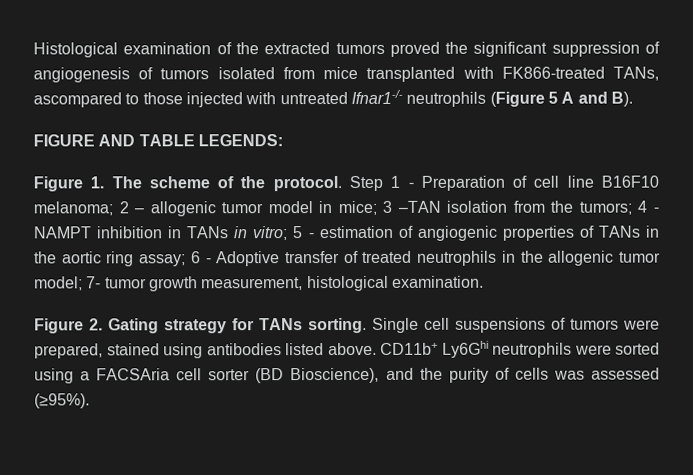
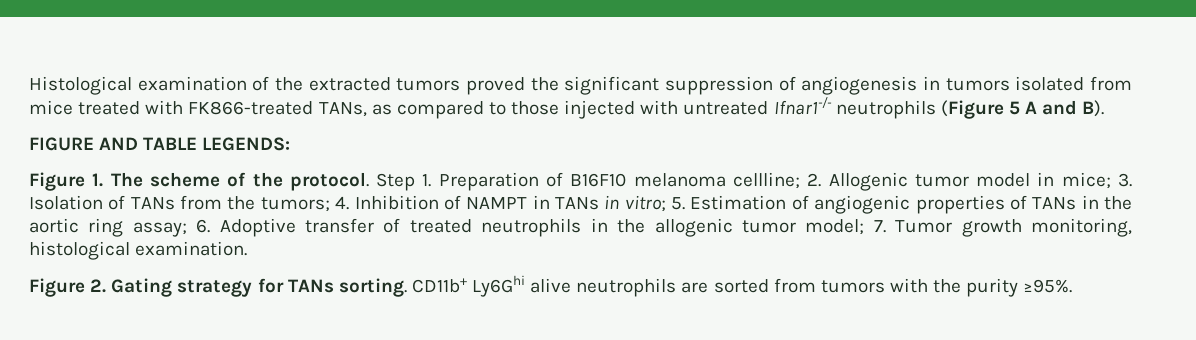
[138,67,154,80] of -> [922,76,940,90] in
[366,66,456,82] transplanted -> [78,101,141,115] treated
[33,92,122,108] ascompared -> [371,101,484,119] as compared
[390,175,659,191] [33,200,659,217] [33,226,164,239] 1 - Preparation of cell line B16F10 melanoma; 2 – allogenic tumor model in mice; 3 –TAN isolation from the tumors; 4 - NAMPT inhibition -> [422,172,1132,191] [29,195,528,212] 1. Preparation of B16F10 melanoma cellline; 2. Allogenic tumor model in mice; 3. Isolation of TANs from the tumors; 4. Inhibition of NAMPT
[292,225,394,239] 5 - estimation -> [671,195,787,210] 5. Estimation
[190,251,212,264] 6 - -> [196,219,211,233] 6.
[86,276,304,292] 7- tumor growth measurement, -> [873,218,1132,237] 7. Tumor growth monitoring,
[372,317,660,333] [34,340,660,359] [34,367,661,384] [34,393,90,409] Single cell suspensions of tumors were prepared, stained using antibodies listed above. CD11b+ Ly6Ghi neutrophils were sorted using a FACSAria cell sorter (BD Bioscience), and the purity of cells was assessed (≥95%). -> [411,275,1073,297] CD11b+ Ly6Ghi alive neutrophils are sorted from tumors with the purity ≥95%.

